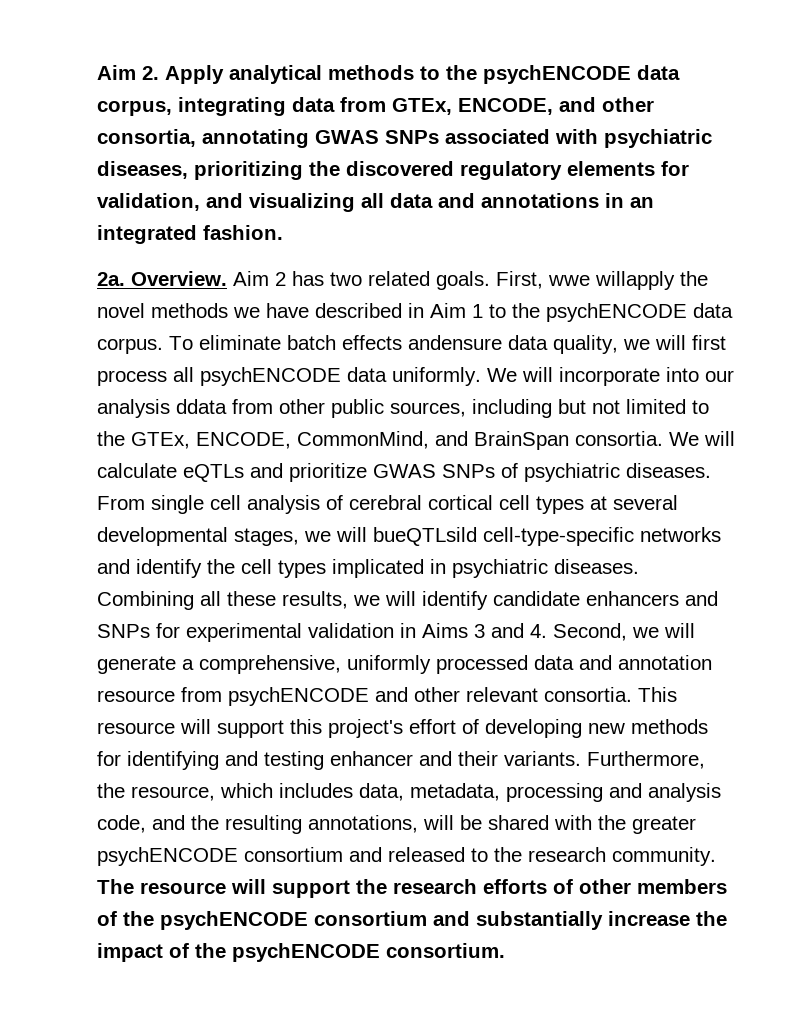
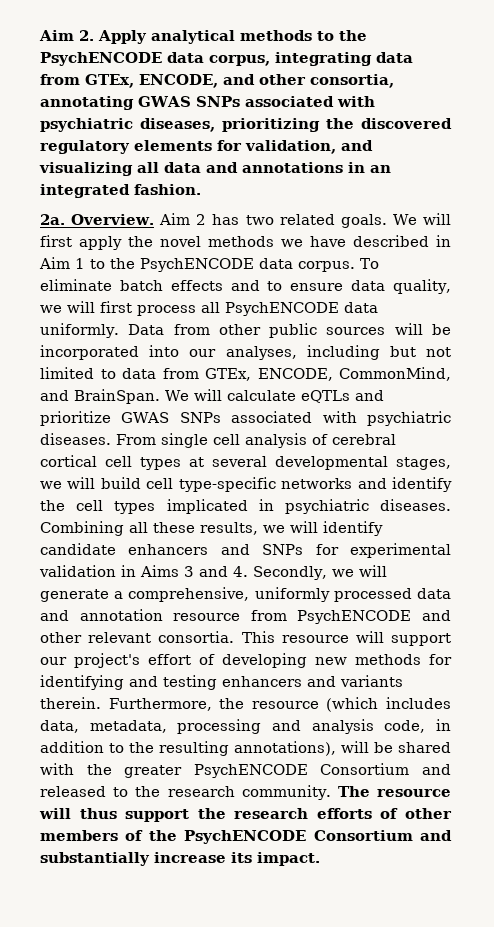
[483,65,631,84] psychENCODE -> [40,52,162,66] PsychENCODE
[496,271,675,290] First, wwe willapply -> [392,213,451,225] [40,235,122,250] We will first apply
[546,303,687,322] psychENCODE -> [140,258,254,272] PsychENCODE
[408,335,502,350] andensure -> [230,280,344,291] and to ensure
[200,367,341,386] psychENCODE -> [225,302,339,316] PsychENCODE
[487,367,734,386] [97,399,466,418] We will incorporate into our analysis ddata from other public sources, -> [128,323,451,338] [40,345,297,360] Data from other public sources will be incorporated into our analyses,
[97,431,125,446] the -> [122,368,199,379] data from
[474,431,663,450] BrainSpan consortia. -> [74,389,160,404] BrainSpan.
[501,463,518,478] of -> [231,411,357,423] associated with
[373,527,634,546] bueQTLsild cell-type-specific -> [100,477,276,492] build cell type-specific
[553,623,627,641] Second, -> [253,566,327,580] Secondly,
[228,687,369,706] psychENCODE -> [297,610,412,624] PsychENCODE
[290,719,322,734] this -> [40,657,67,665] our
[330,751,705,769] [97,783,273,801] enhancer and their variants. Furthermore, the resource, which -> [222,675,403,687] [40,697,379,712] enhancers and variants therein. Furthermore, the resource (which
[152,815,185,830] and -> [436,719,452,731] [40,741,124,753] in addition to
[308,815,418,833] annotations, -> [234,741,336,756] annotations),
[97,847,343,866] psychENCODE consortium -> [193,763,410,778] PsychENCODE Consortium
(266, 886) none -> [79,808,117,819] thus
[160,911,427,930] psychENCODE consortium -> [184,830,413,844] PsychENCODE Consortium
[696,911,727,926] [97,943,505,962] the impact of the psychENCODE consortium. -> [231,852,320,866] its impact.

